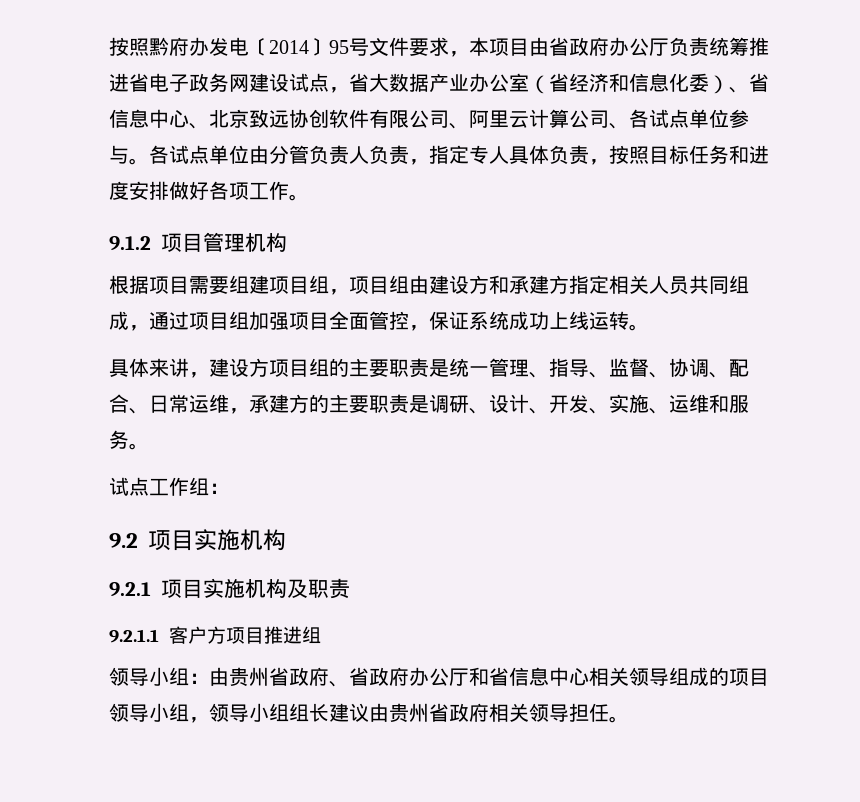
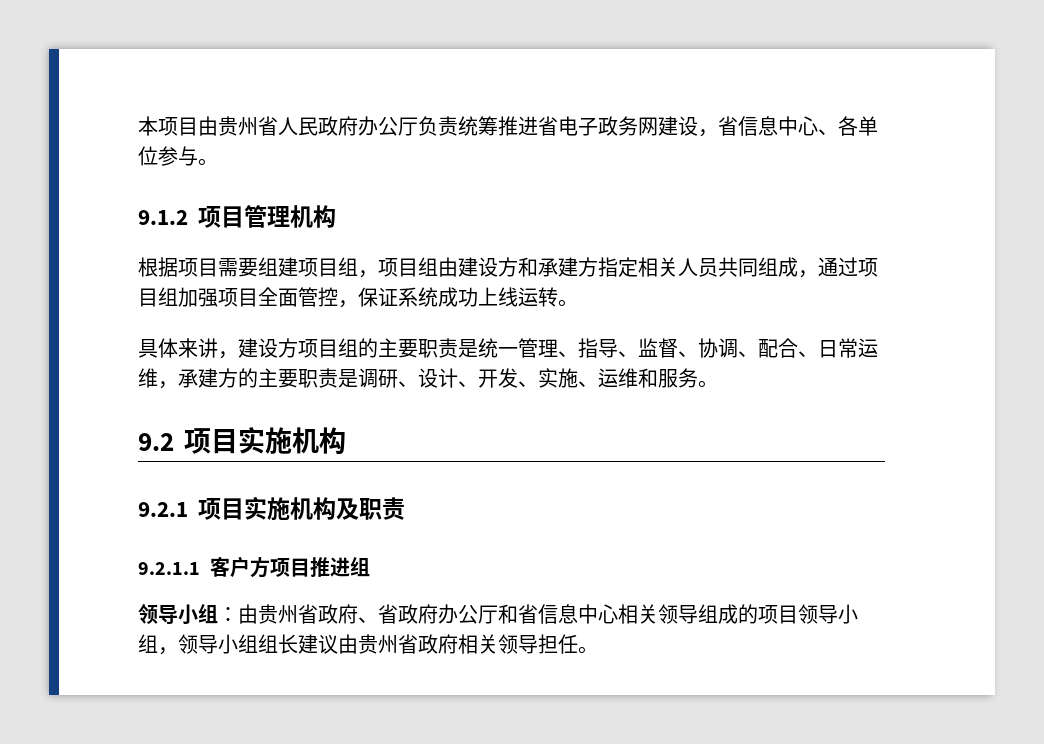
[109,37,569,57] 按照黔府办发电〔2014〕95号文件要求，本项目由省 -> [138,116,318,136] 本项目由贵州省人民
[289,73,769,94] [109,109,749,129] [109,145,769,165] [109,181,289,200] 试点，省大数据产业办公室（省经济和信息化委）、省信息中心、北京致远协创软件有限公司、阿里云计算公司、各试点单位参与。各试点单位由分管负责人负责，指定专人具体负责，按照目标任务和进度安排做好各项工作 -> [698,116,878,137] [138,146,198,166] ，省信息中心、各单位参与
[109,477,229,496] // 试点工作组： -> (718, 384) none

